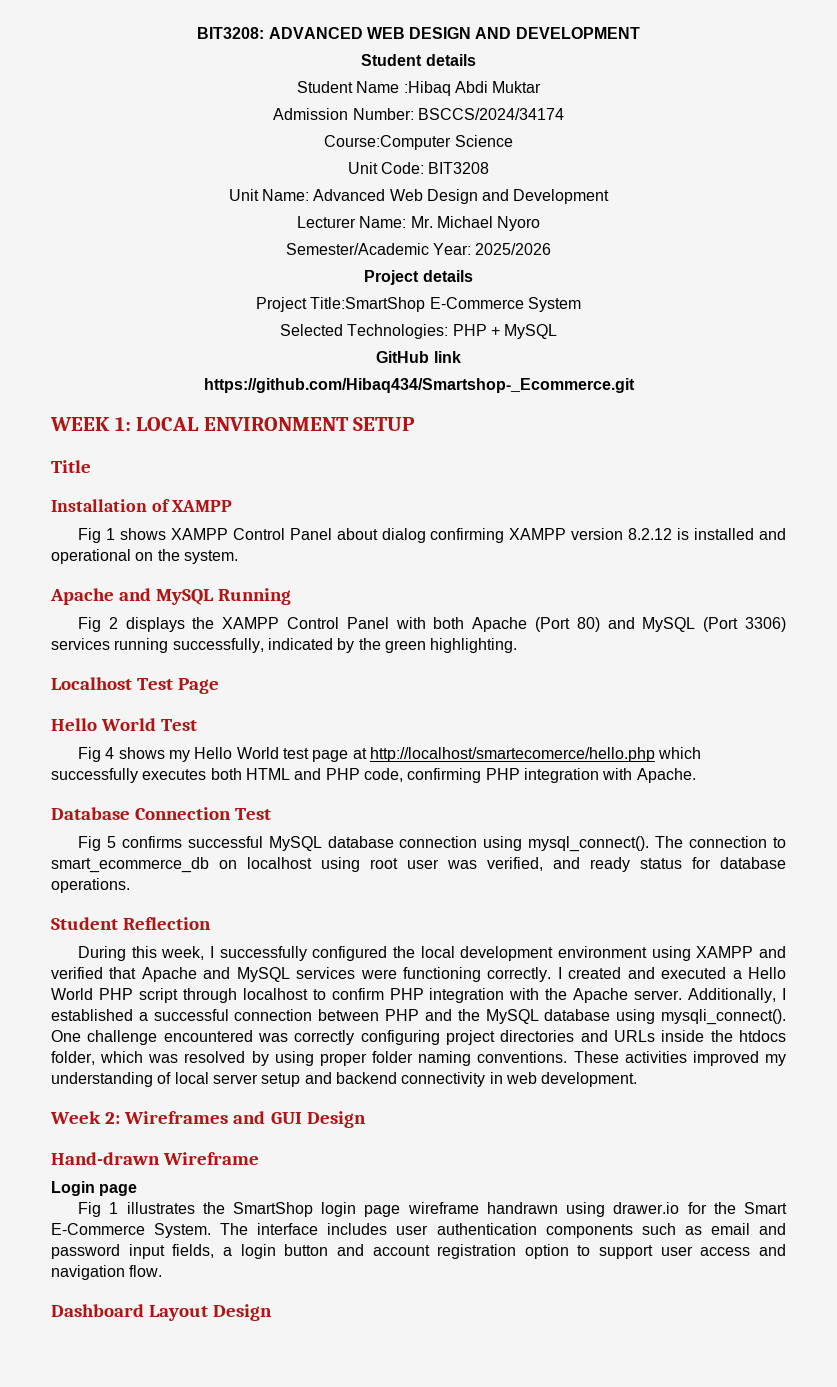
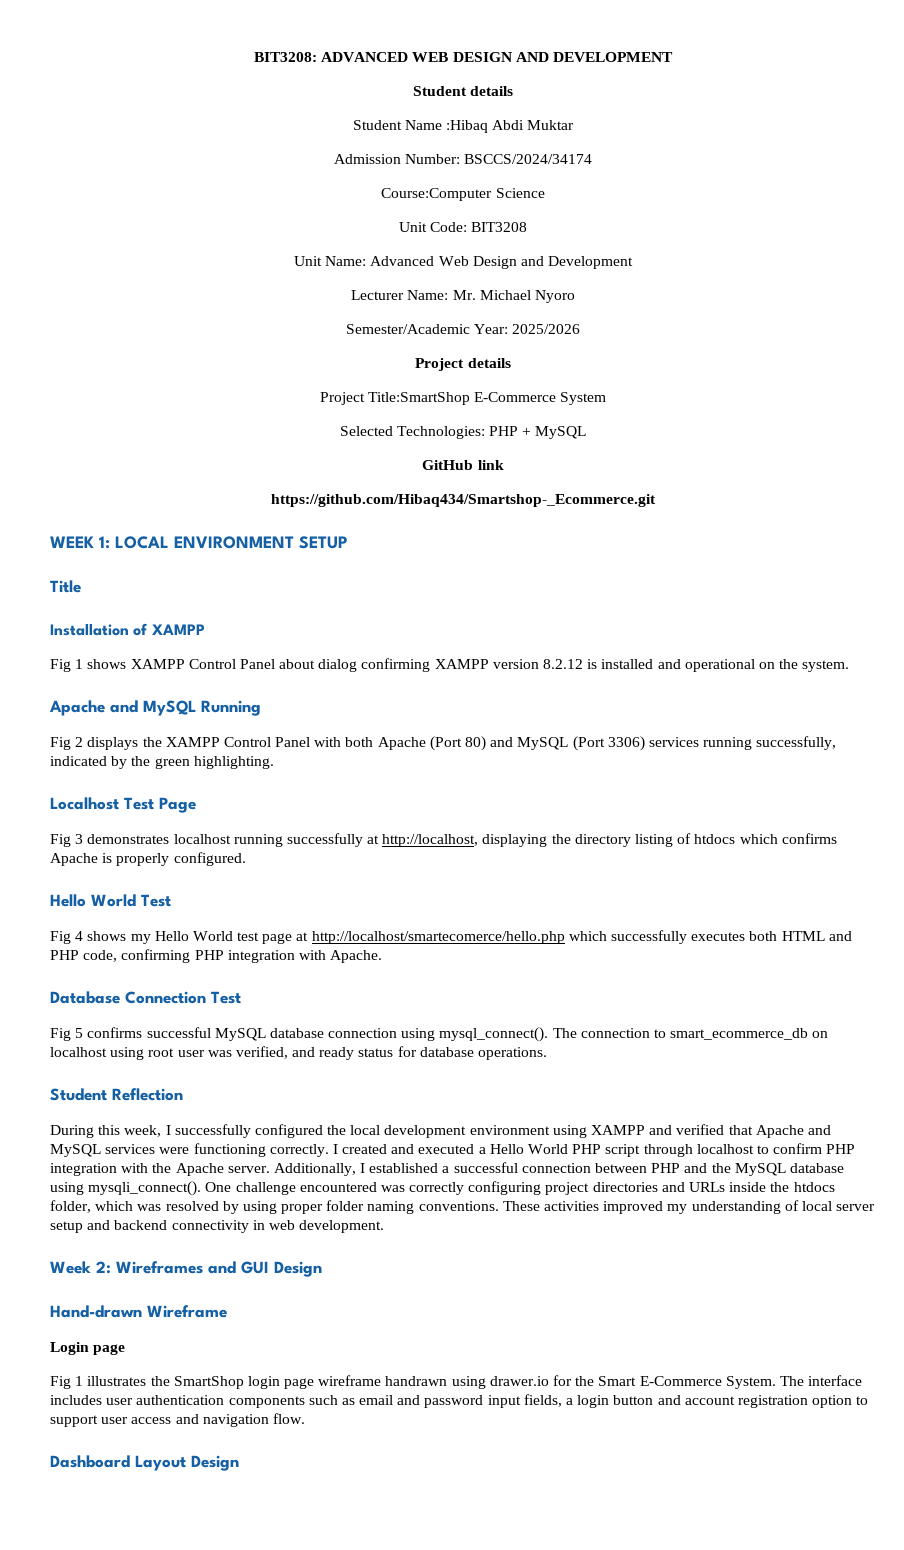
(220, 686) none -> [50,833,837,847] [50,852,246,866] // Fig 3 demonstrates localhost running successfully at http://localhost, displaying the directory listing of htdocs which confirms Apache is properly configured.

